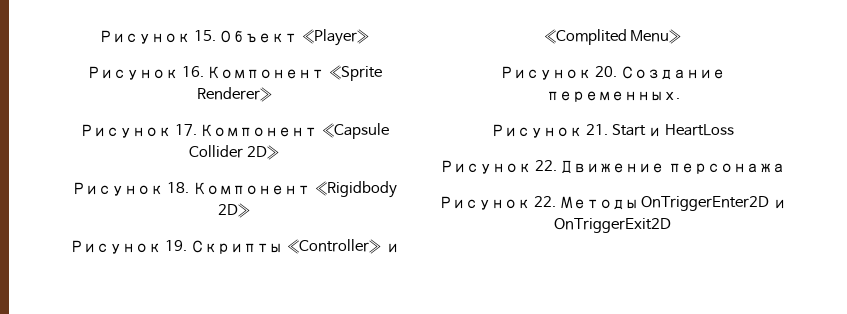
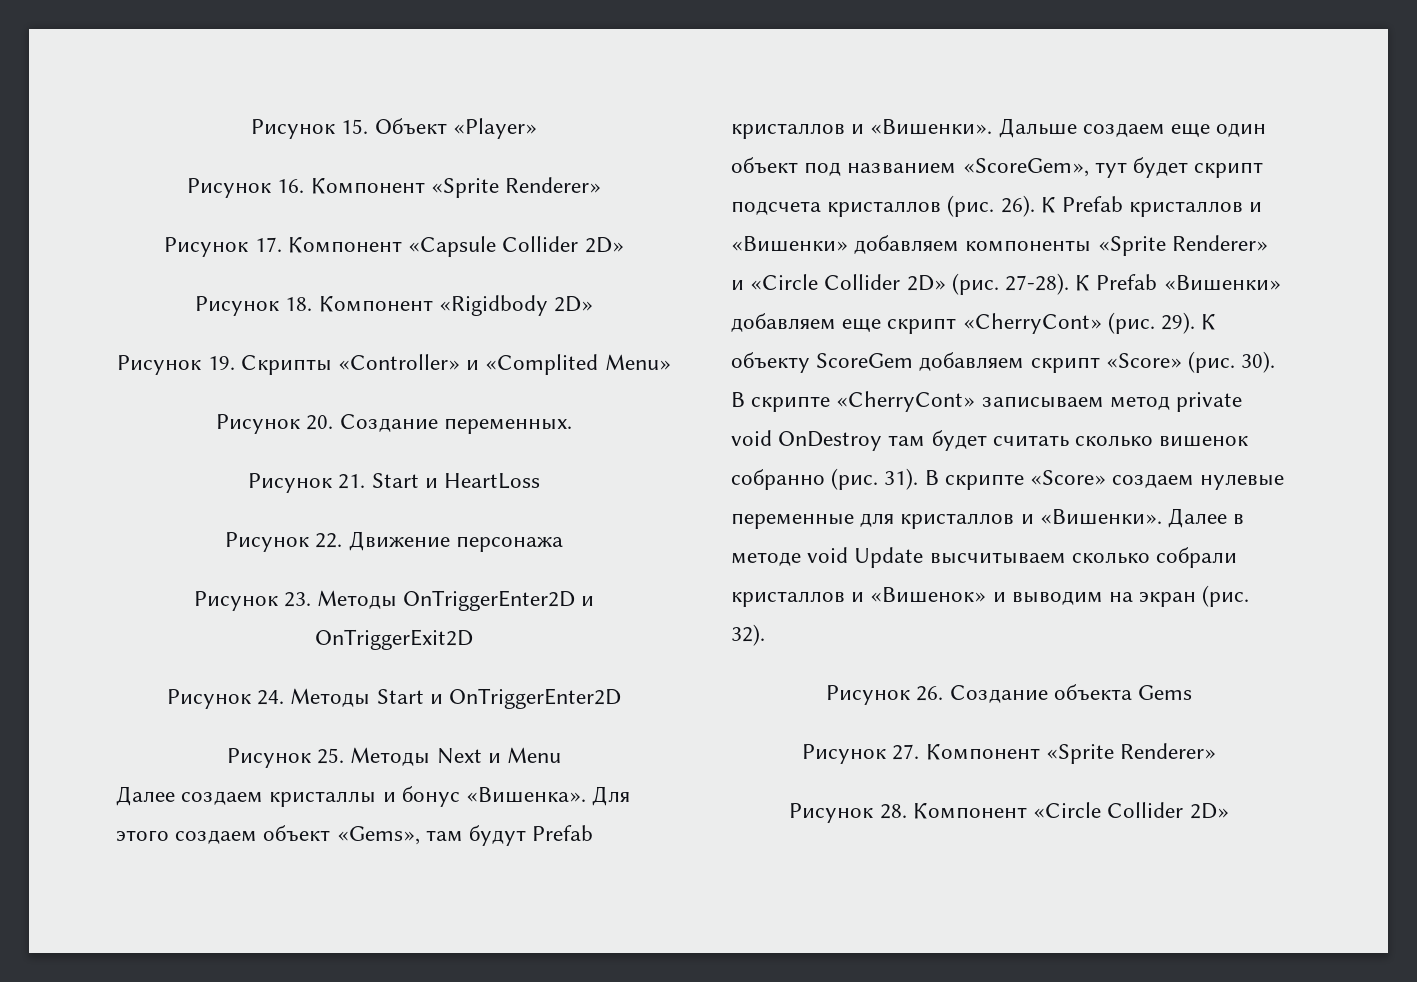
[533,196,556,207] 22. -> [283,592,311,607] 23.
(672, 225) none -> [166,688,622,709] [226,747,562,768] [116,786,631,807] [116,825,594,846] [731,118,1267,139] [731,157,1264,178] [731,195,1263,217] [731,235,1268,256] [731,273,1281,295] [731,312,1217,334] [731,351,1276,373] [731,391,1243,412] [731,430,1249,451] [731,468,1285,490] [731,508,1245,529] [731,547,1238,568] [731,585,1250,607] [731,624,765,646] [826,684,1192,705] [802,743,1216,764] [789,802,1229,823] // Рисунок 24. Методы Start и OnTriggerEnter2D // Рисунок 25. Методы Next и Menu // Далее создаем кристаллы и бонус «Вишенка». Для этого создаем объект «Gems», там будут Prefab кристаллов и «Вишенки». Дальше создаем еще один объект под названием «ScoreGem», тут будет скрипт подсчета кристаллов (рис. 26). К Prefab кристаллов и «Вишенки» добавляем компоненты «Sprite Renderer» и «Circle Collider 2D» (рис. 27-28). К Prefab «Вишенки» добавляем еще скрипт «CherryCont» (рис. 29). К объекту ScoreGem добавляем скрипт «Score» (рис. 30). В скрипте «CherryCont» записываем метод private void OnDestroy там будет считать сколько вишенок собранно (рис. 31). В скрипте «Score» создаем нулевые переменные для кристаллов и «Вишенки». Далее в методе void Update высчитываем сколько собрали кристаллов и «Вишенок» и выводим на экран (рис. 32). // Рисунок 26. Создание объекта Gems // Рисунок 27. Компонент «Sprite Renderer» // Рисунок 28. Компонент «Circle Collider 2D»

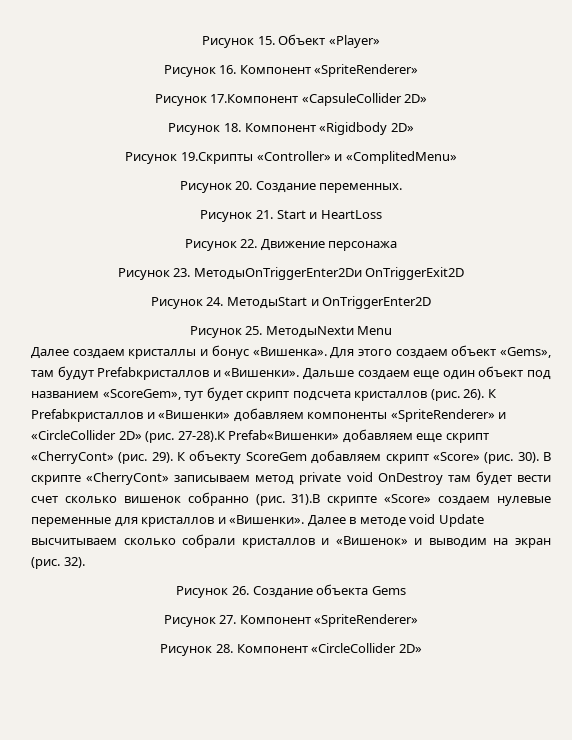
[430,177,601,198] [164,236,579,257] «Sprite Renderer» // Рисунок 17. Компонент «Capsule Collider -> [314,64,419,77] [154,93,402,106] «SpriteRenderer» // Рисунок 17.Компонент «CapsuleCollider
[207,354,671,375] 19. Скрипты «Controller» и «Complited Menu» -> [180,151,457,164] 19.Скрипты «Controller» и «ComplitedMenu»
[317,590,595,611] Методы OnTriggerEnter2D и -> [193,267,362,280] МетодыOnTriggerEnter2Dи
[290,688,424,707] Методы Start -> [226,297,307,309] МетодыStart
[350,747,501,766] Методы Next и -> [265,326,354,338] МетодыNextи
[532,825,594,841] [731,123,845,139] Prefab кристаллов -> [97,367,210,380] Prefabкристаллов
[1062,196,1244,217] Prefab кристаллов -> [31,409,143,422] Prefabкристаллов
[1097,235,1268,256] [731,273,1281,295] «Sprite Renderer» и «Circle Collider 2D» (рис. 27-28). К Prefab «Вишенки» -> [390,409,507,422] [31,430,340,443] «SpriteRenderer» и «CircleCollider 2D» (рис. 27-28).К Prefab«Вишенки»
[992,435,1069,447] считать -> [516,475,551,482] [31,496,58,503] вести счет
[884,468,939,490] 31). В -> [291,494,321,505] 31).В
[1045,743,1216,764] «Sprite Renderer» -> [314,614,419,627] «SpriteRenderer»
[1033,802,1184,818] «Circle Collider -> [311,643,397,653] «CircleCollider

